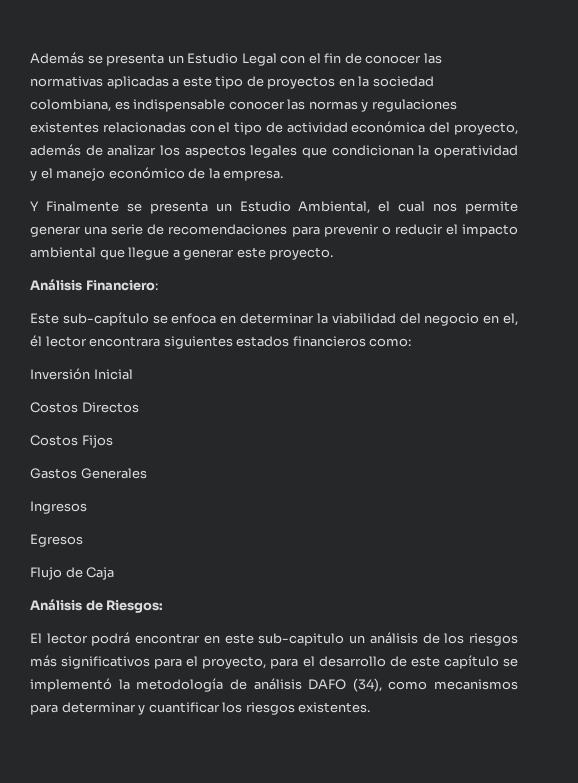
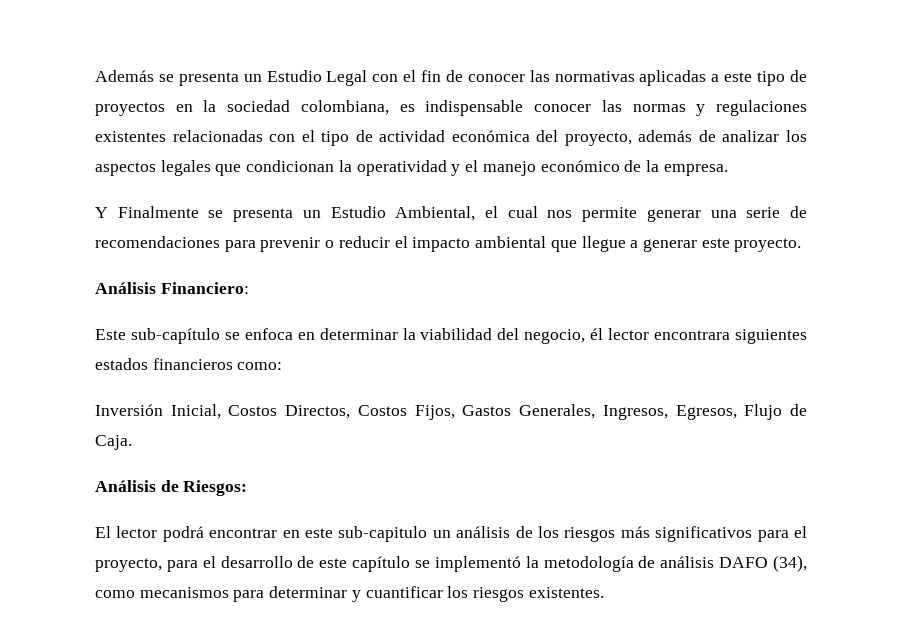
[424,313,518,326] negocio en el, -> [524,329,586,344] negocio,
[93,369,133,380] [30,402,139,413] [30,435,113,448] [30,468,147,479] [30,501,87,514] [30,534,83,547] Inicial // Costos Directos // Costos Fijos // Gastos Generales // Ingresos // Egresos // -> [170,404,737,420] Inicial, Costos Directos, Costos Fijos, Gastos Generales, Ingresos, Egresos,
[86,567,115,580] Caja -> [95,435,132,450] Caja.

